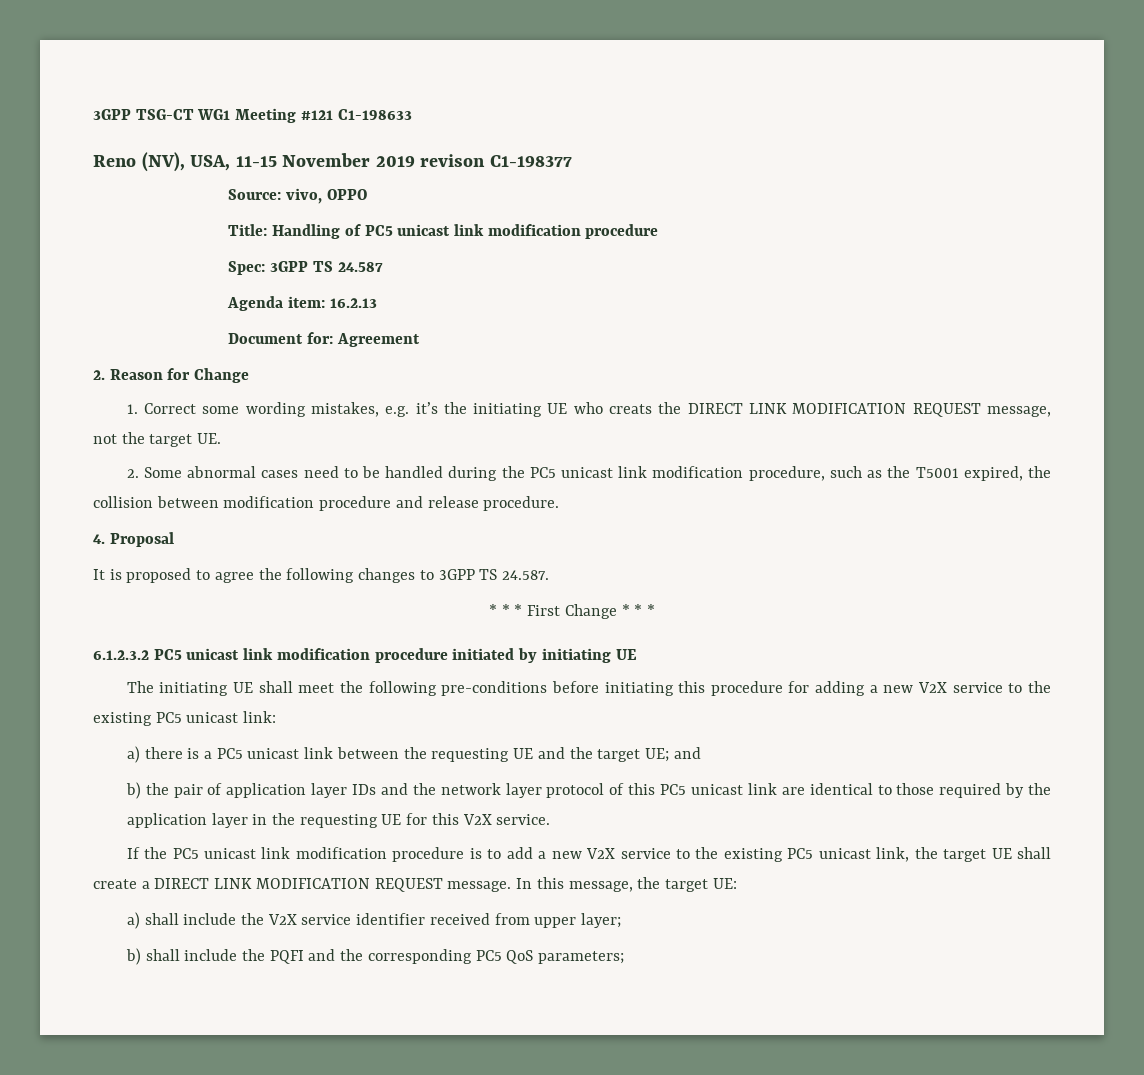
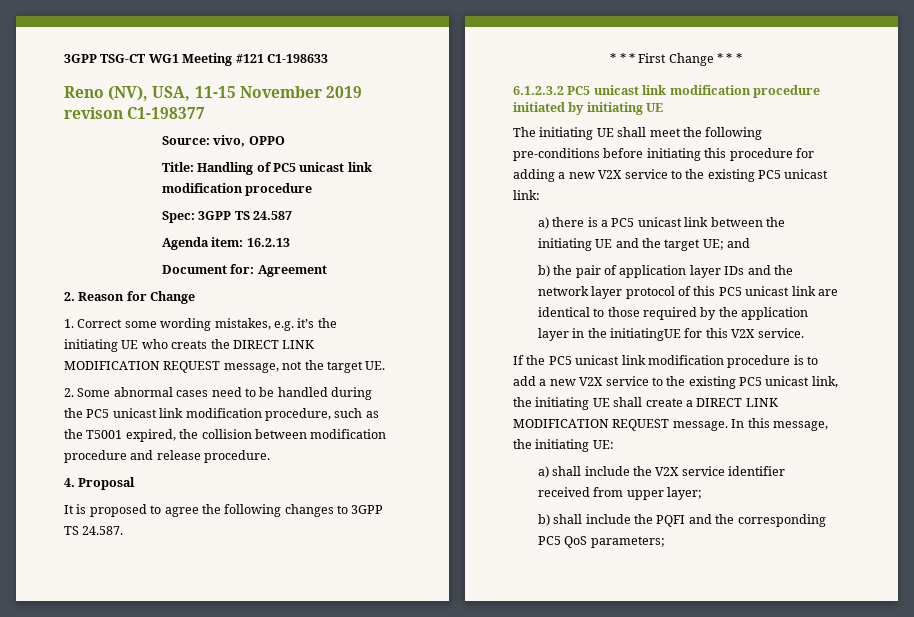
[431,748,510,762] requesting -> [537,238,592,251] initiating
[299,814,402,828] requesting UE -> [610,328,682,341] initiatingUE
[943,849,987,862] target -> [535,397,590,410] initiating
[664,879,708,892] target -> [535,439,590,452] initiating

